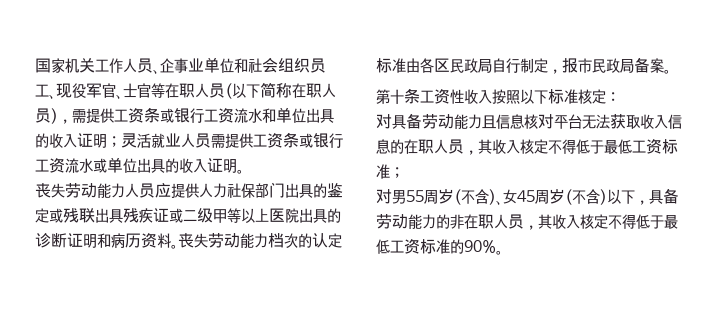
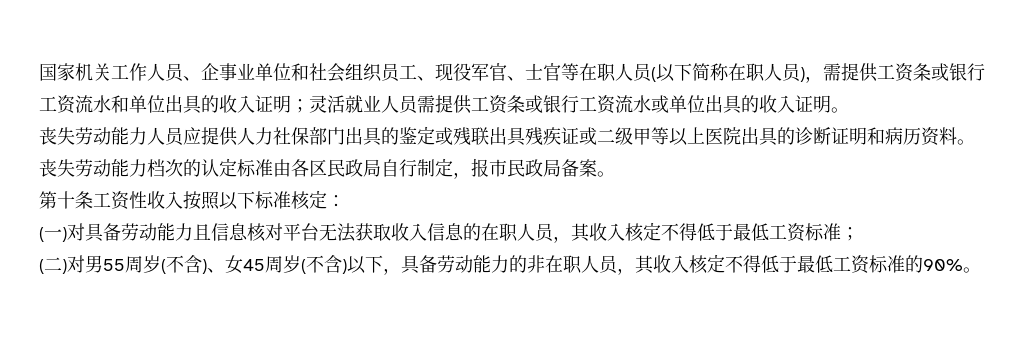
(620, 97) none -> [39,227,67,242] (一)
(404, 172) none -> [39,257,67,274] (二)

